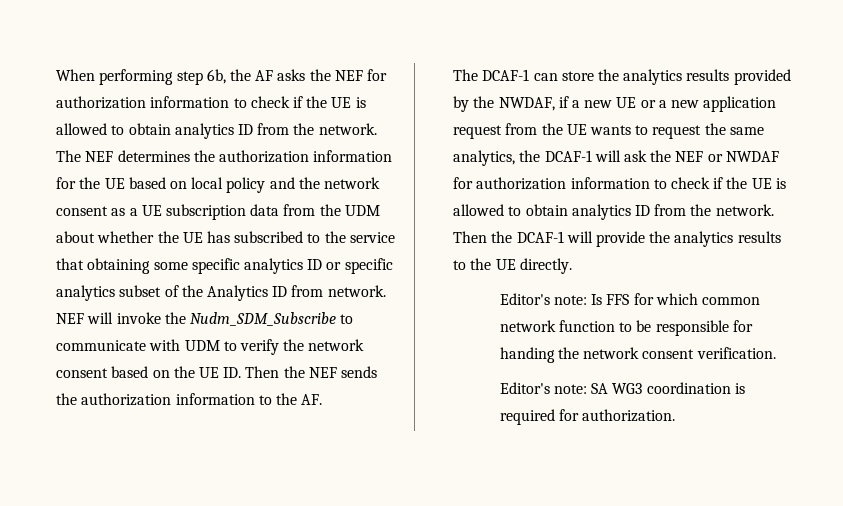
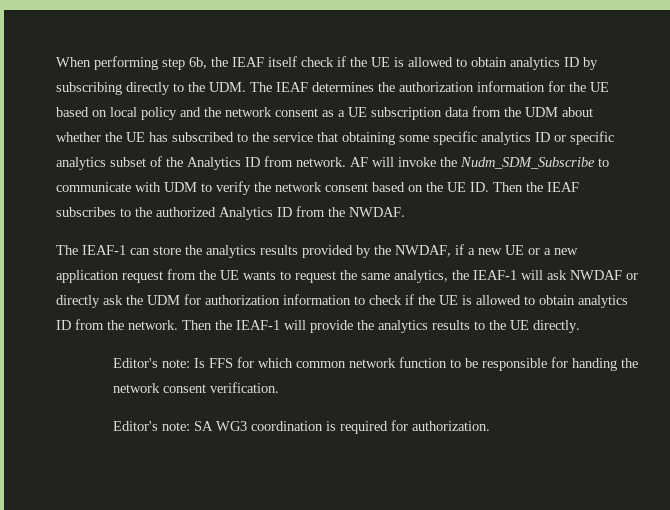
[255,69,387,81] [56,96,247,109] AF asks the NEF for authorization information to -> [232,56,298,67] IEAF itself
[257,123,377,135] [56,150,114,162] from the network. The NEF -> [583,57,599,70] [56,82,309,95] by subscribing directly to the UDM. The IEAF
[56,313,85,324] NEF -> [350,157,369,167] AF
[308,366,377,378] [56,393,323,406] [453,69,530,81] NEF sends the authorization information to the AF. // The DCAF-1 -> [547,182,580,192] [56,206,406,220] [56,245,127,255] IEAF subscribes to the authorized Analytics ID from the NWDAF. // The IEAF-1
[544,150,592,162] DCAF-1 -> [473,270,518,280] IEAF-1
[650,150,779,162] the NEF or NWDAF -> [570,270,639,280] [56,295,181,308] NWDAF or directly ask the UDM
[516,231,564,243] DCAF-1 -> [236,320,281,330] IEAF-1

